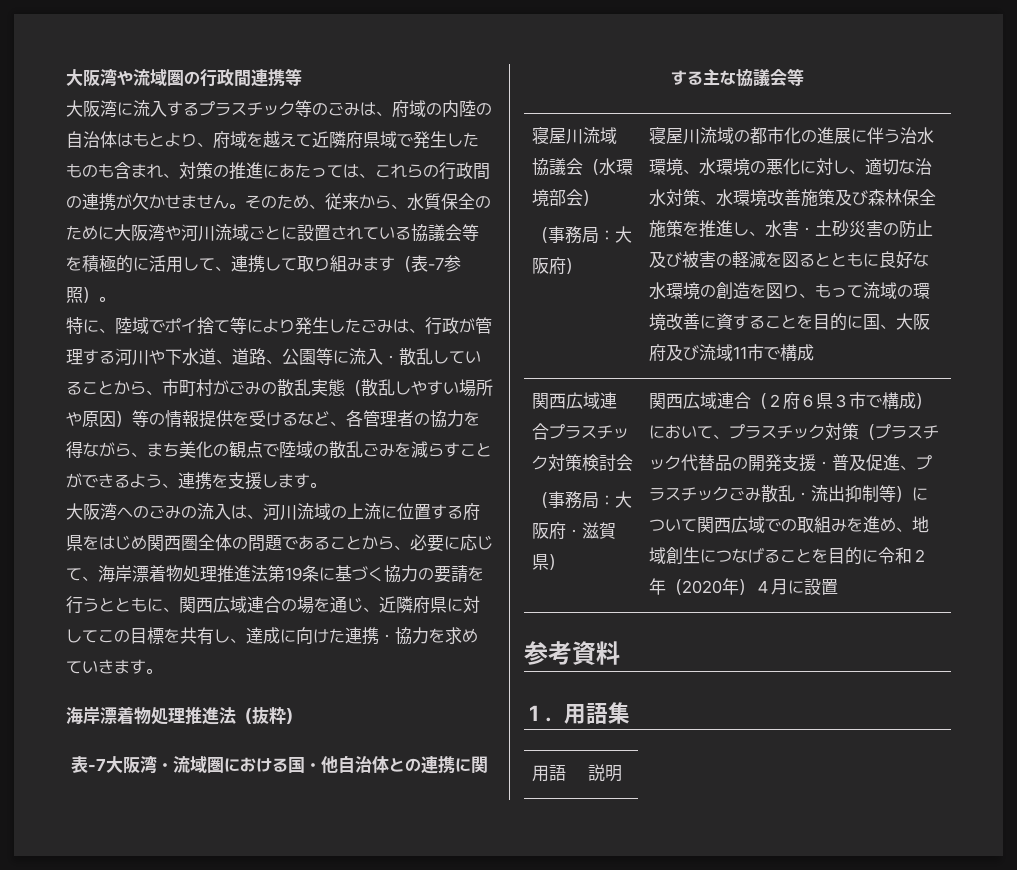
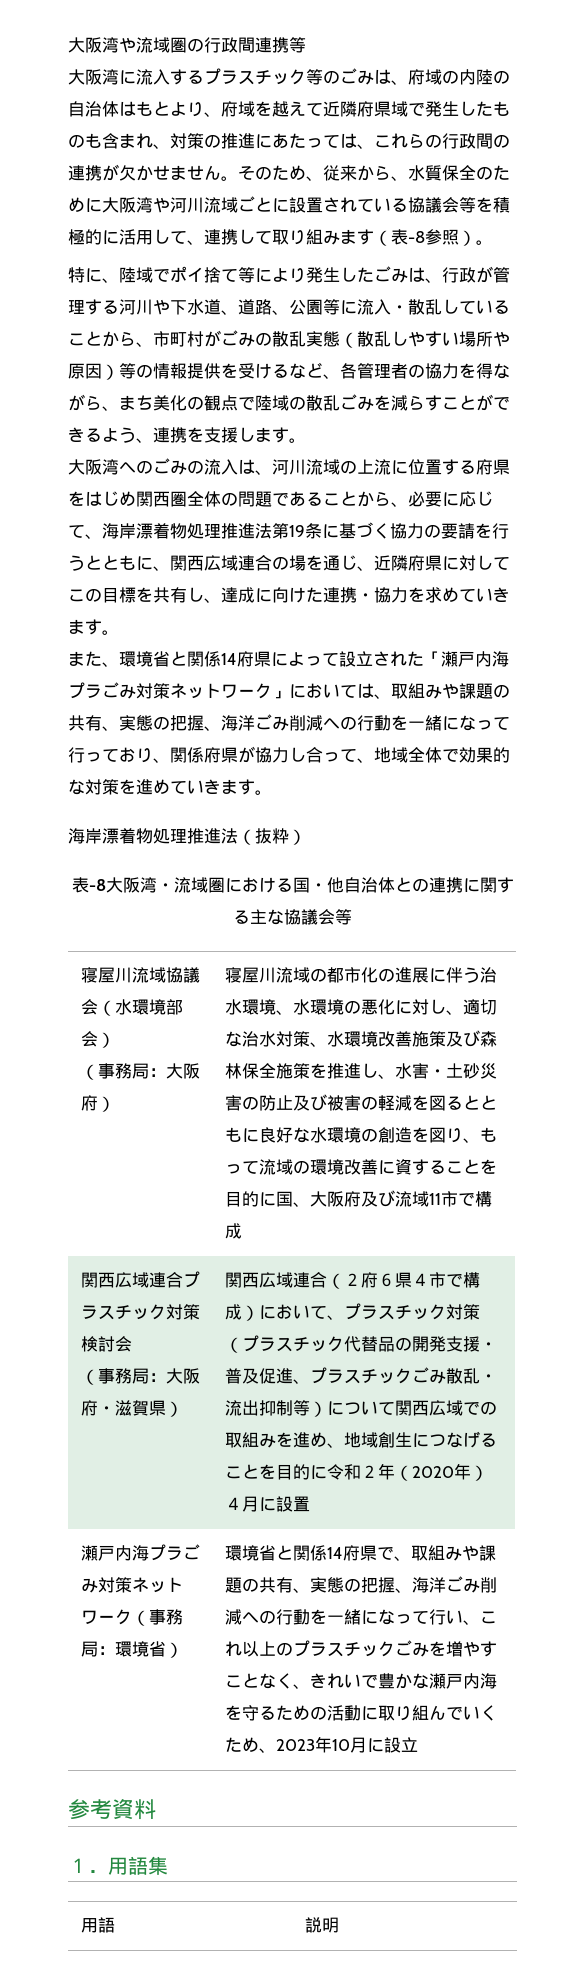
[428,257,444,270] -7 -> [408,231,425,243] -8
(162, 671) none -> [68,651,509,667] [68,682,510,699] [68,714,510,731] [68,746,510,763] [68,779,272,795] // また、環境省と関係14府県によって設立された「瀬戸内海プラごみ対策ネットワーク」においては、取組みや課題の共有、実態の把握、海洋ごみ削減への行動を一緒になって行っており、関係府県が協力し合って、地域全体で効果的な対策を進めていきます。
[88,758,106,771] -7 -> [88,879,106,891] -8
[833,394,850,408] ３ -> [411,1273,429,1286] ４
(839, 587) none -> [80,1544,200,1561] [80,1577,183,1593] [80,1609,183,1626] [80,1641,183,1658] [224,1545,496,1561] [224,1576,497,1593] [224,1609,497,1625] [224,1640,497,1657] [224,1673,497,1689] [224,1705,497,1721] [224,1736,418,1753] // 瀬戸内海プラごみ対策ネットワーク（事務局：環境省） | 環境省と関係14府県で、取組みや課題の共有、実態の把握、海洋ごみ削減への行動を一緒になって行い、これ以上のプラスチックごみを増やすことなく、きれいで豊かな瀬戸内海を守るための活動に取り組んでいくため、2023年10月に設立

